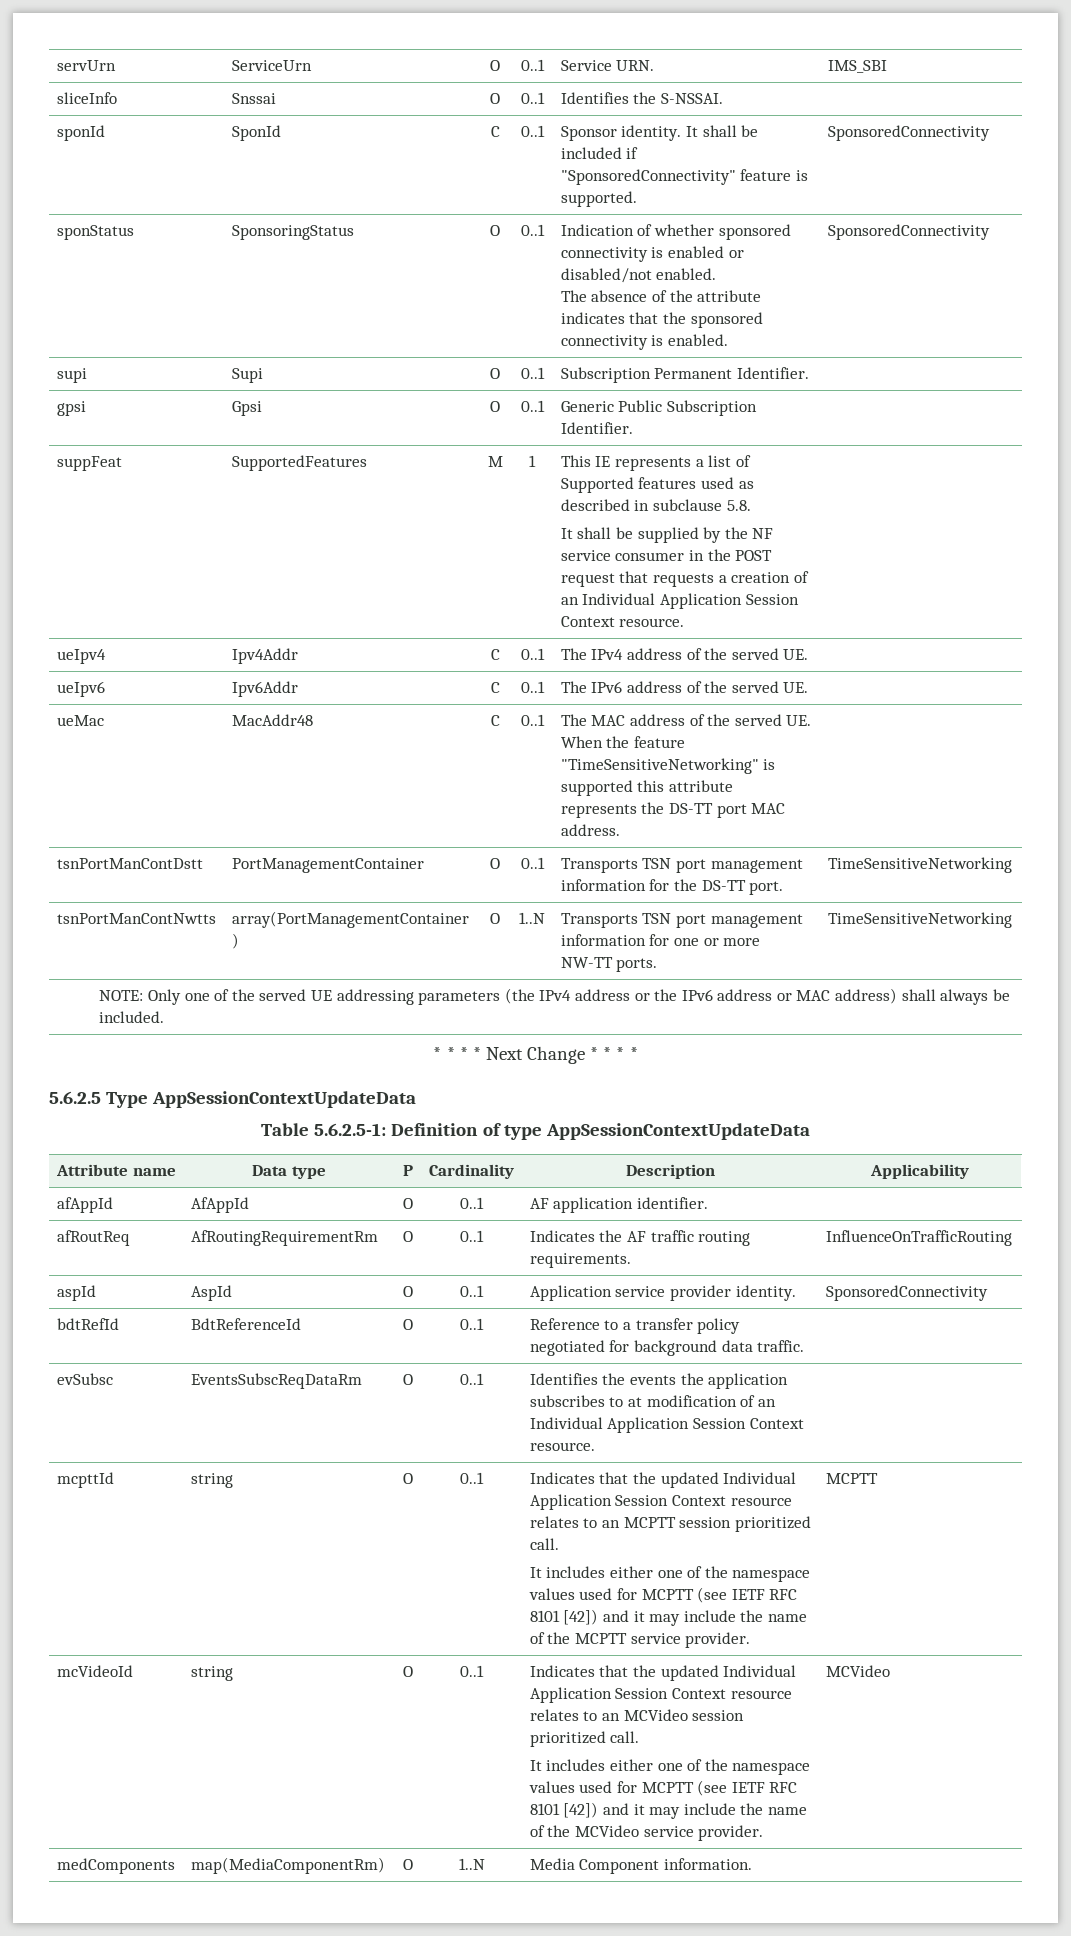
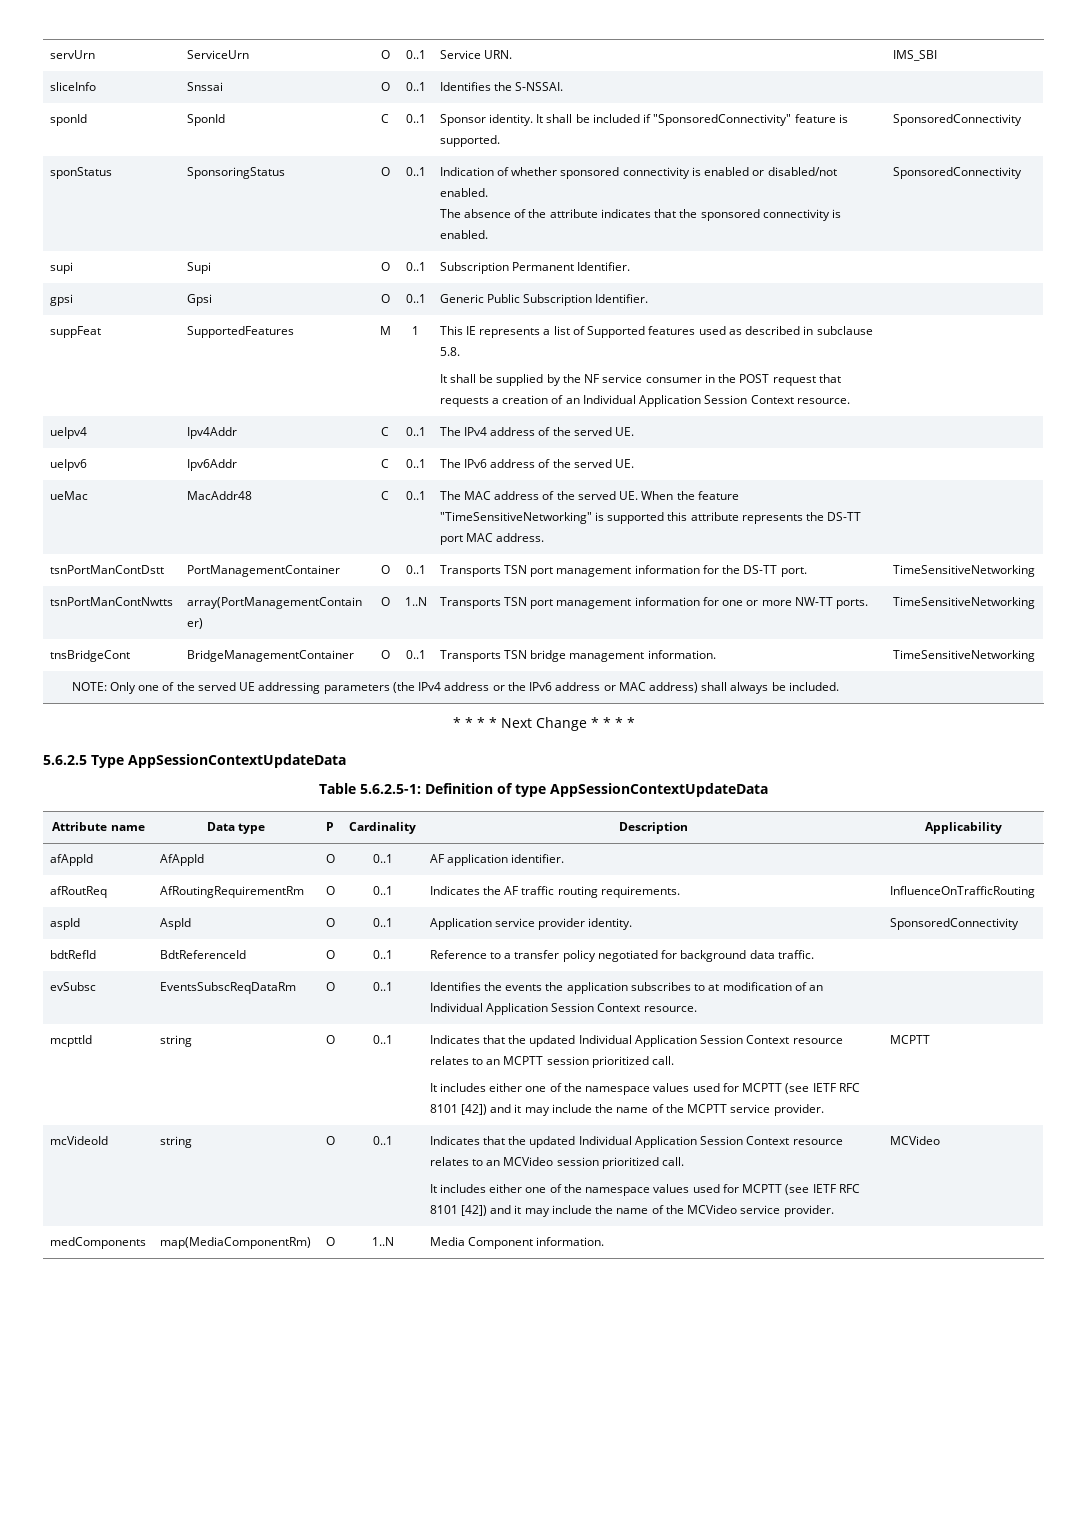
(1012, 920) none -> [49,650,130,662] [186,650,354,662] [380,650,390,659] [405,650,426,659] [439,650,716,662] [892,650,1035,662] // tnsBridgeCont | BridgeManagementContainer | O | 0..1 | Transports TSN bridge management information. | TimeSensitiveNetworking

